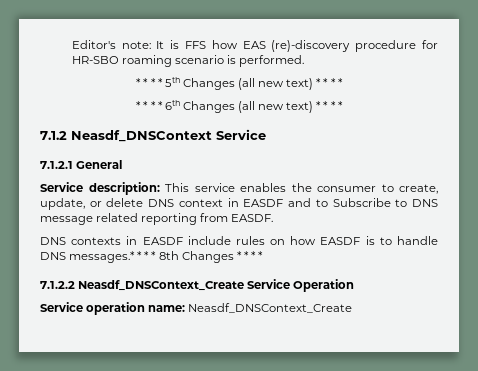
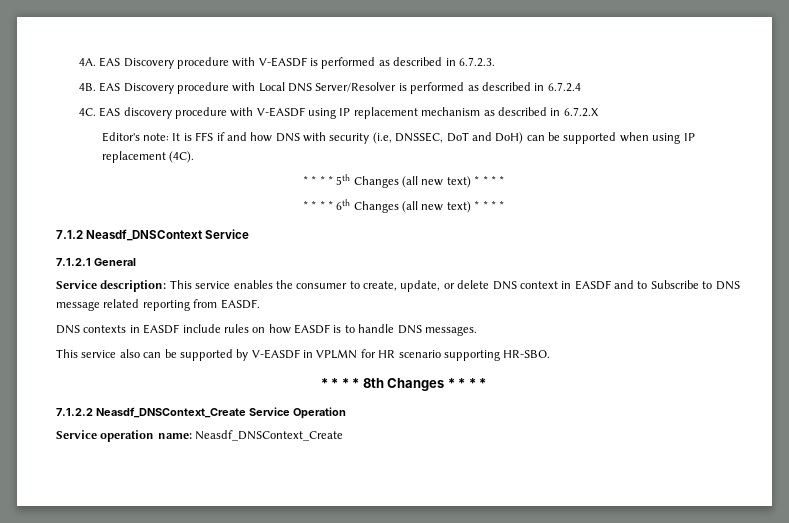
(71, 44) none -> [78,57,495,69] [78,82,581,94] [78,107,599,119] 4A. EAS Discovery procedure with V-EASDF is performed as described in 6.7.2.3. // 4B. EAS Discovery procedure with Local DNS Server/Resolver is performed as described in 6.7.2.4 // 4C. EAS discovery procedure with V-EASDF using IP replacement mechanism as described in 6.7.2.X //
[211,40,438,52] [71,55,305,67] how EAS (re)-discovery procedure for HR-SBO roaming scenario is performed. -> [216,132,695,144] [101,151,195,163] if and how DNS with security (i.e, DNSSEC, DoT and DoH) can be supported when using IP replacement (4C).
[69,251,136,263] messages.* -> [424,326,477,336] [56,349,551,361] [320,378,328,388] messages. // This service also can be supported by V-EASDF in VPLMN for HR scenario supporting HR-SBO. // *

